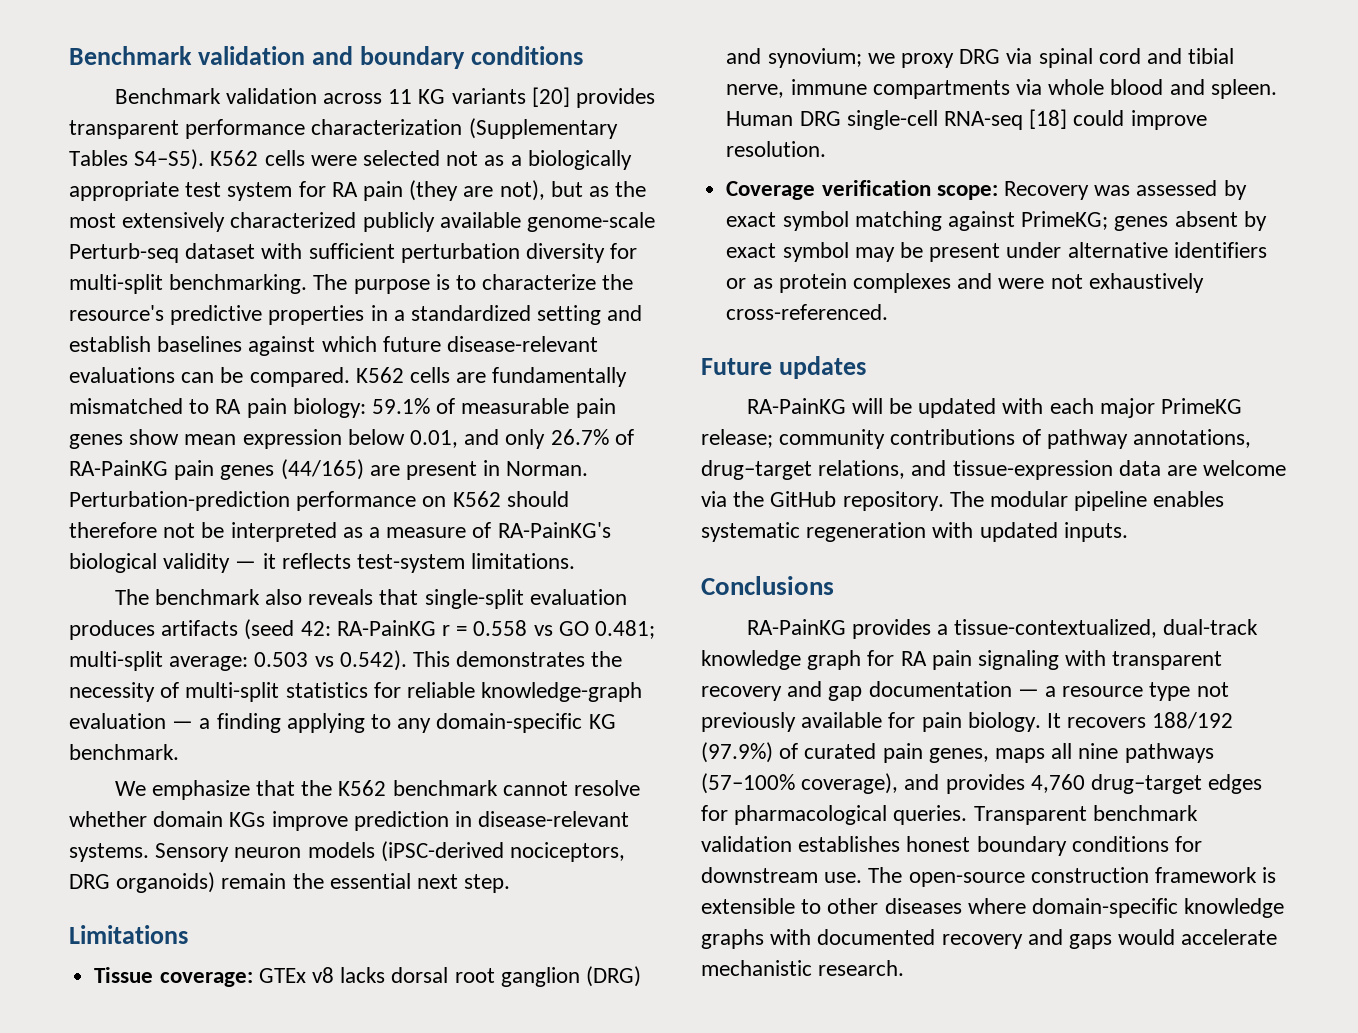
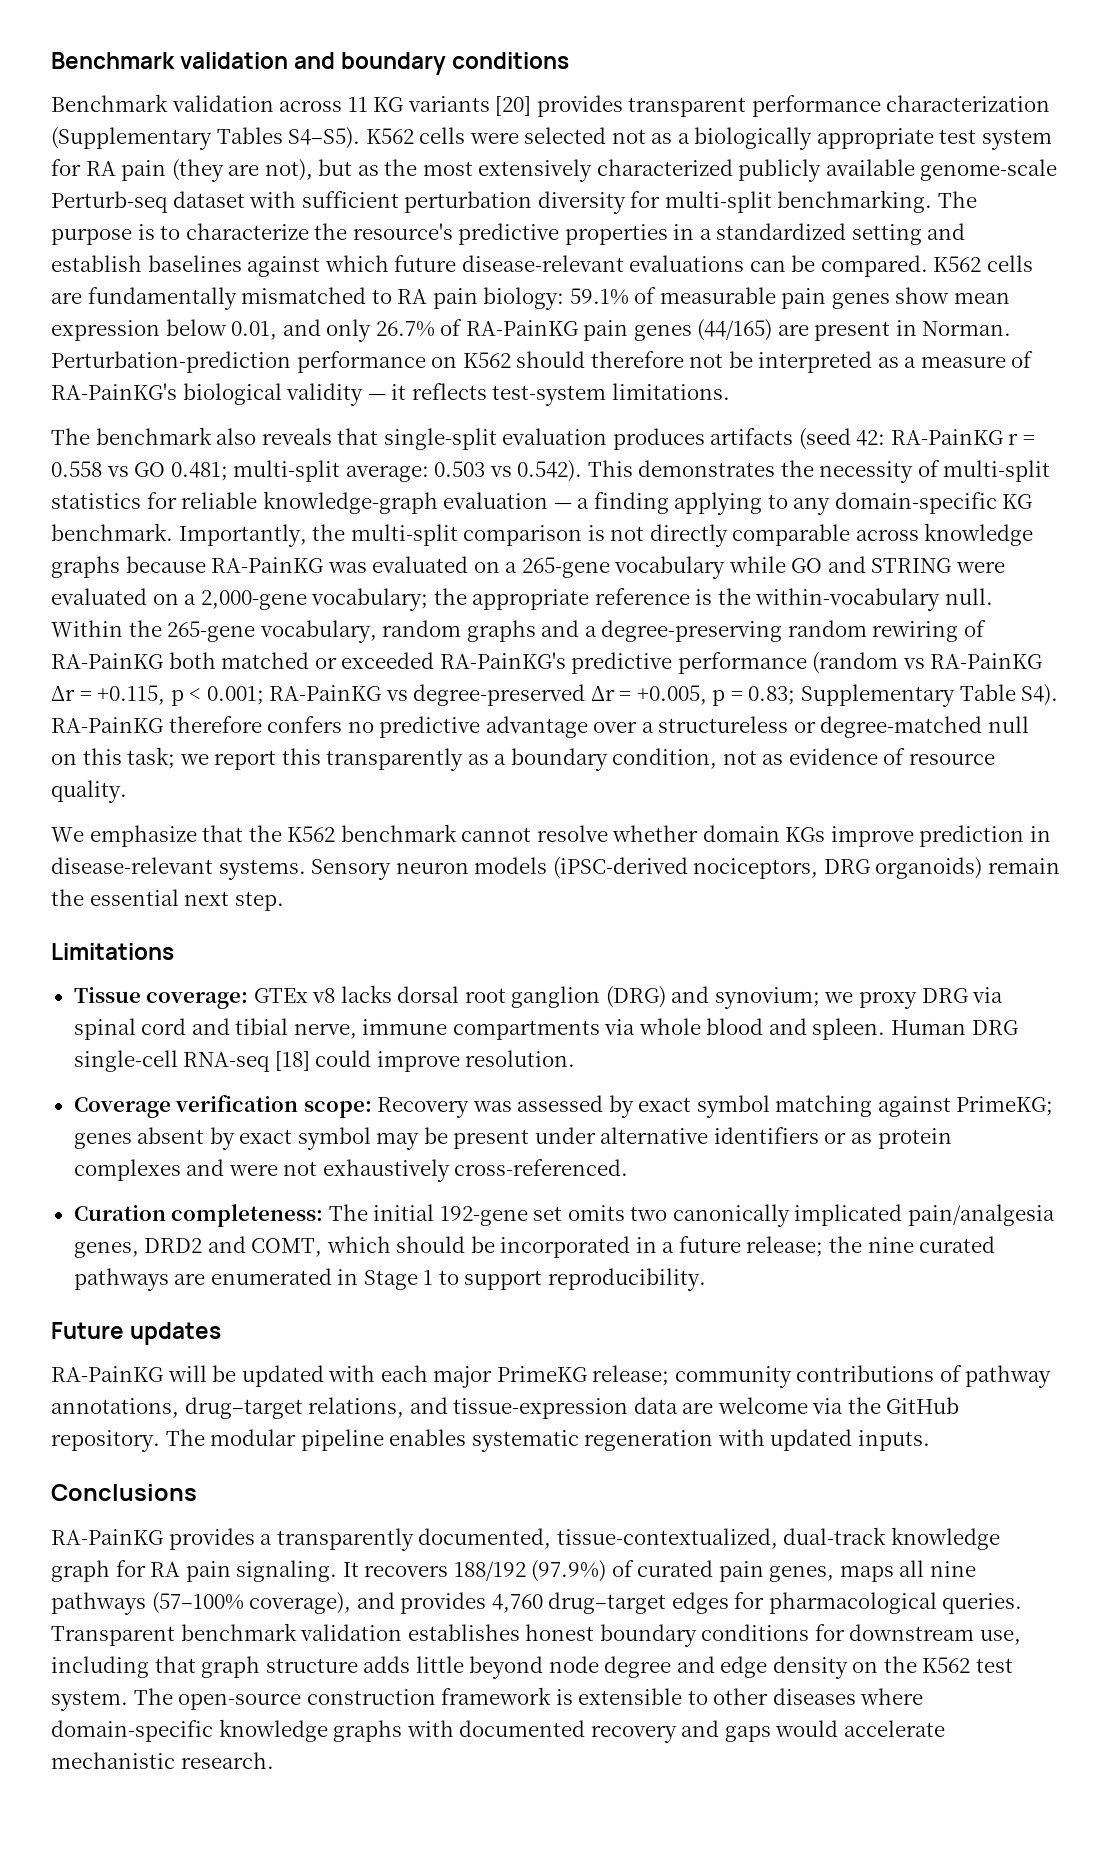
(179, 752) none -> [178,523,1034,547] [51,556,1005,579] [51,588,993,611] [51,620,986,643] [51,652,1043,674] [51,684,1059,707] [51,716,1029,738] [51,747,996,771] [51,780,127,803] Importantly, the multi-split comparison is not directly comparable across knowledge graphs because RA-PainKG was evaluated on a 265-gene vocabulary while GO and STRING were evaluated on a 2,000-gene vocabulary; the appropriate reference is the within-vocabulary null. Within the 265-gene vocabulary, random graphs and a degree-preserving random rewiring of RA-PainKG both matched or exceeded RA-PainKG's predictive performance (random vs RA-PainKG Δr = +0.115, p < 0.001; RA-PainKG vs degree-preserved Δr = +0.005, p = 0.83; Supplementary Table S4). RA-PainKG therefore confers no predictive advantage over a structureless or degree-matched null on this task; we report this transparently as a boundary condition, not as evidence of resource quality.
(889, 312) none -> [73,1204,1055,1227] [73,1236,996,1258] [73,1268,706,1291] // Curation completeness: The initial 192-gene set omits two canonically implicated pain/analgesia genes, DRD2 and COMT, which should be incorporated in a future release; the nine curated pathways are enumerated in Stage 1 to support reproducibility.
(949, 629) none -> [276,1528,552,1551] transparently documented,
[978,650,1223,670] [701,681,1229,701] [701,712,1041,732] signaling with transparent recovery and gap documentation — a resource type not previously available for pain biology. -> [236,1560,338,1582] signaling.
[824,872,863,883] use. -> [979,1630,1021,1645] [51,1656,1014,1679] [51,1690,128,1711] use, including that graph structure adds little beyond node degree and edge density on the K562 test system.

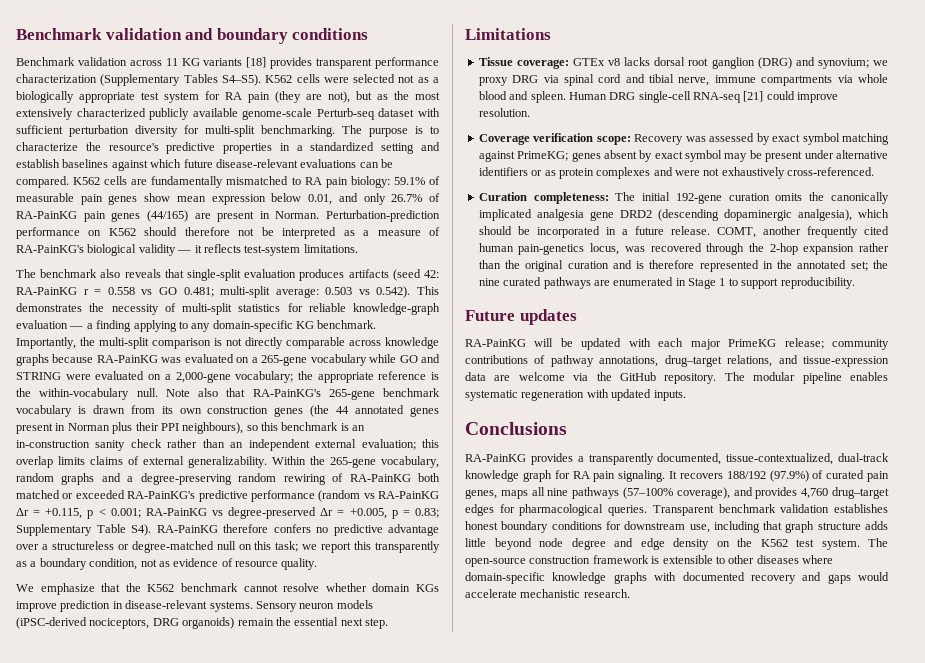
[495,96,532,116] [20] -> [246,57,267,68] [18]
(993, 596) none -> [165,388,440,400] [16,405,440,417] [16,422,366,434] [16,439,440,451] [16,456,267,468] Note also that RA-PainKG's 265-gene benchmark vocabulary is drawn from its own construction genes (the 44 annotated genes present in Norman plus their PPI neighbours), so this benchmark is an in-construction sanity check rather than an independent external evaluation; this overlap limits claims of external generalizability.
[274,1051,310,1071] [18] -> [743,91,764,102] [21]
[533,1204,1055,1227] [73,1236,323,1258] set omits two canonically implicated pain/analgesia genes, DRD2 and COMT, -> [728,192,889,204] [478,209,852,221] curation omits the canonically implicated analgesia gene DRD2 (descending dopaminergic analgesia),
[746,1236,824,1257] release; -> [670,226,889,238] [478,243,890,255] [478,260,868,272] release. COMT, another frequently cited human pain-genetics locus, was recovered through the 2-hop expansion rather than the original curation and is therefore represented in the annotated set;

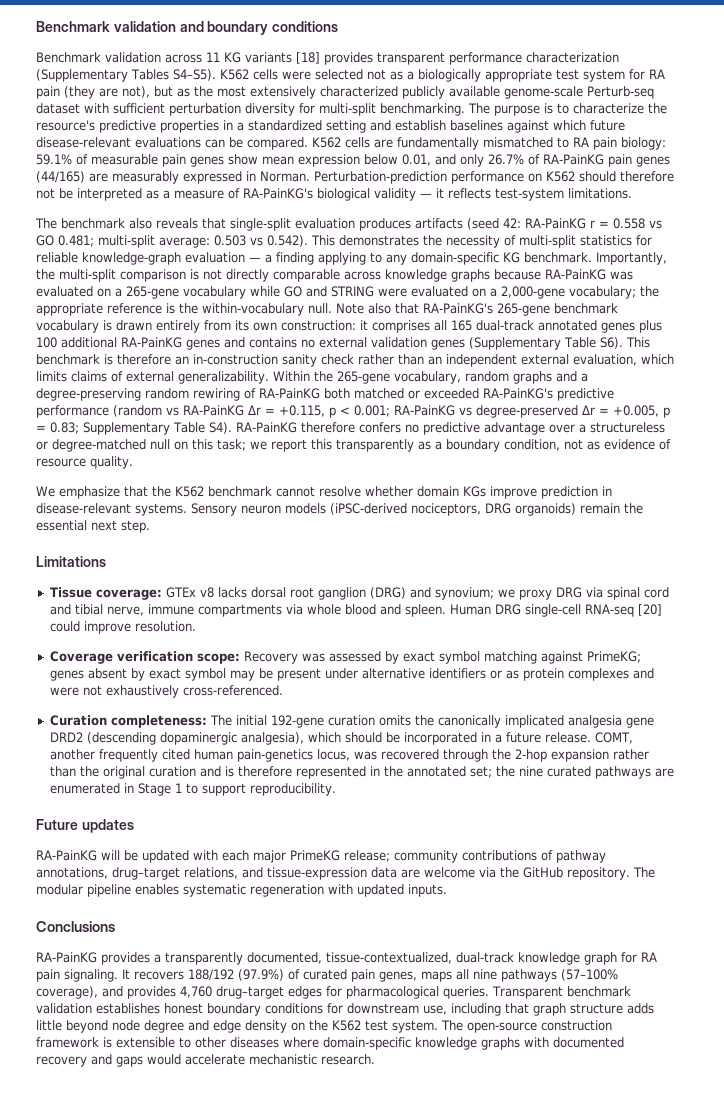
[217,211,255,222] present -> [112,171,242,184] measurably expressed
(125, 409) none -> [156,320,200,333] entirely
[207,405,440,417] [16,422,278,434] construction genes (the 44 annotated genes present in Norman plus their PPI neighbours), so this -> [281,320,662,333] [36,337,650,350] construction: it comprises all 165 dual-track annotated genes plus 100 additional RA-PainKG genes and contains no external validation genes (Supplementary Table S6). This
(349, 427) none -> [117,354,171,365] therefore
[361,439,440,450] [16,456,53,468] evaluation; this overlap -> [573,354,674,366] evaluation, which
[743,91,764,102] [21] -> [637,604,662,616] [20]

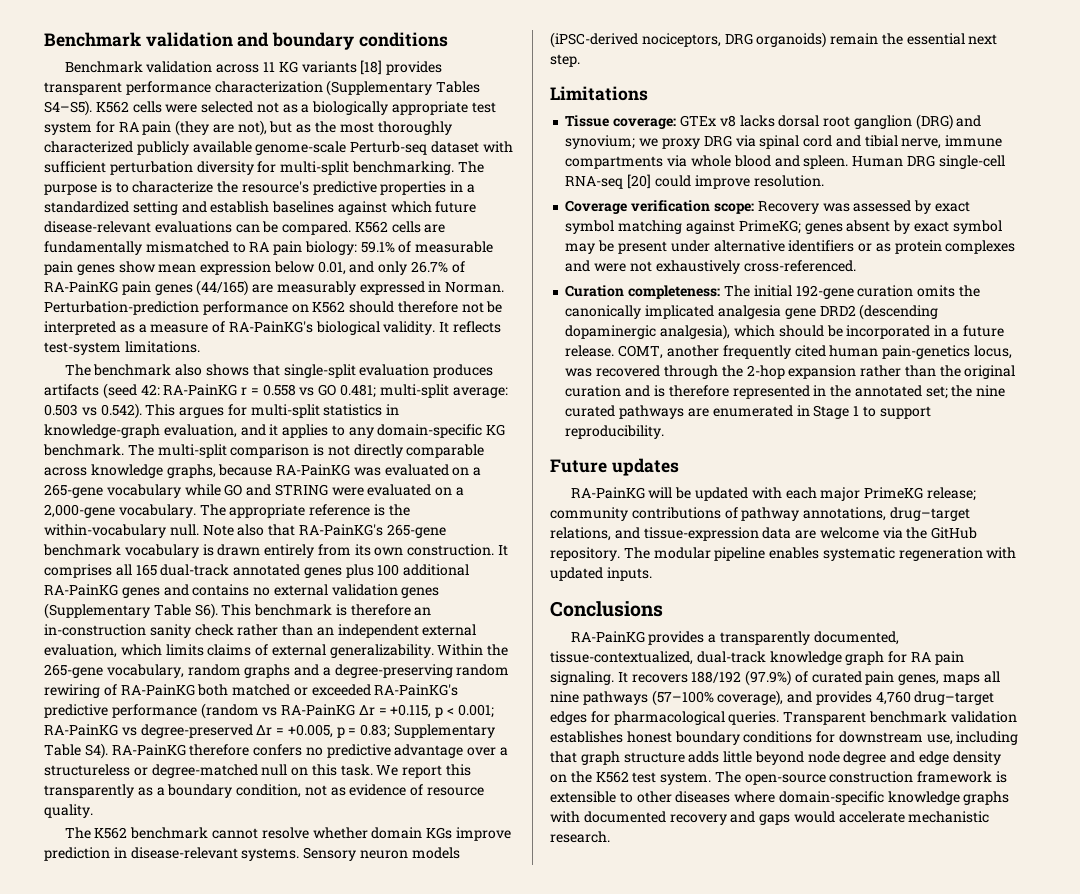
[250,86,316,99] extensively -> [377,121,452,135] thoroughly
[374,188,444,201] validity — it -> [383,321,450,335] validity. It
[156,218,198,229] reveals -> [205,364,249,376] shows
[339,235,652,248] [36,252,366,265] demonstrates the necessity of multi-split statistics for reliable knowledge-graph evaluation — a finding applying -> [179,404,400,418] [44,424,329,438] argues for multi-split statistics in knowledge-graph evaluation, and it applies
[596,252,667,265] [36,269,55,280] Importantly, the -> [127,444,154,456] The
[451,269,490,282] graphs -> [166,464,216,478] graphs,
[569,286,659,299] vocabulary; the -> [118,504,226,518] vocabulary. The
[281,320,368,331] construction: it -> [407,544,509,556] construction. It
[217,439,267,451] task; we -> [340,764,399,776] task. We
[36,486,171,499] We emphasize that the -> [64,827,91,839] The

